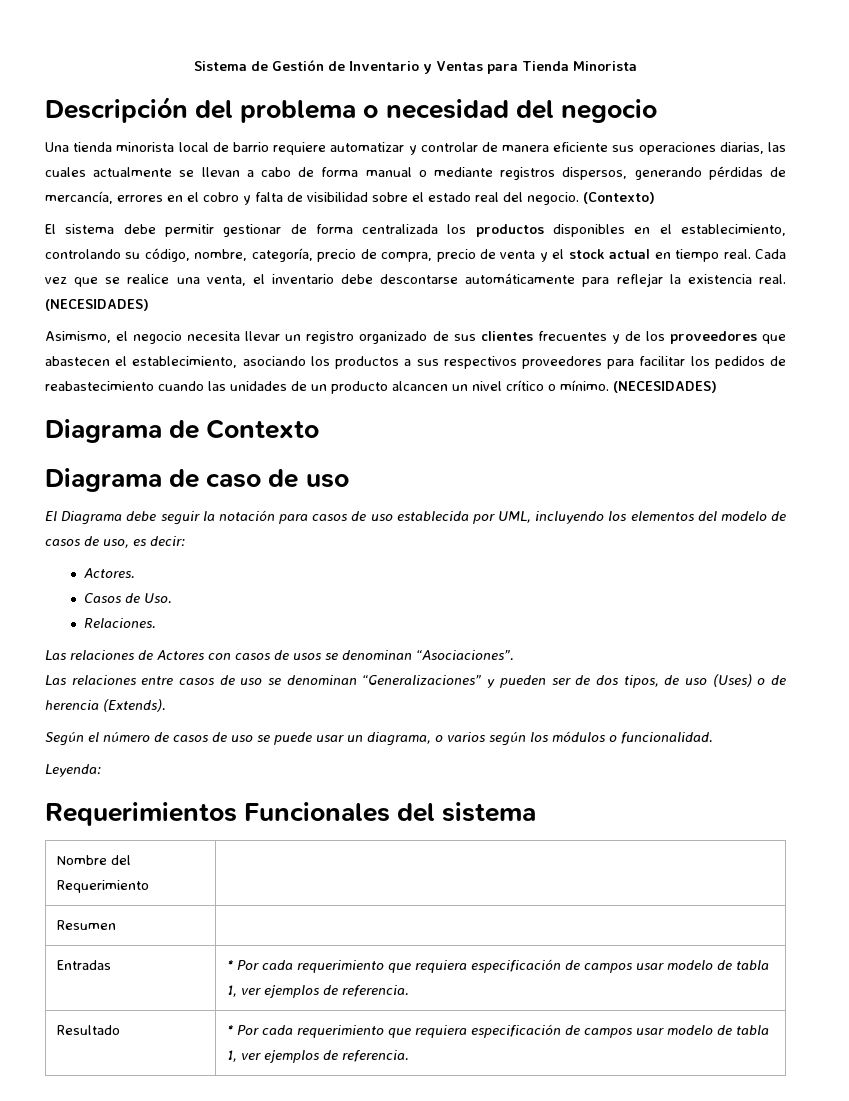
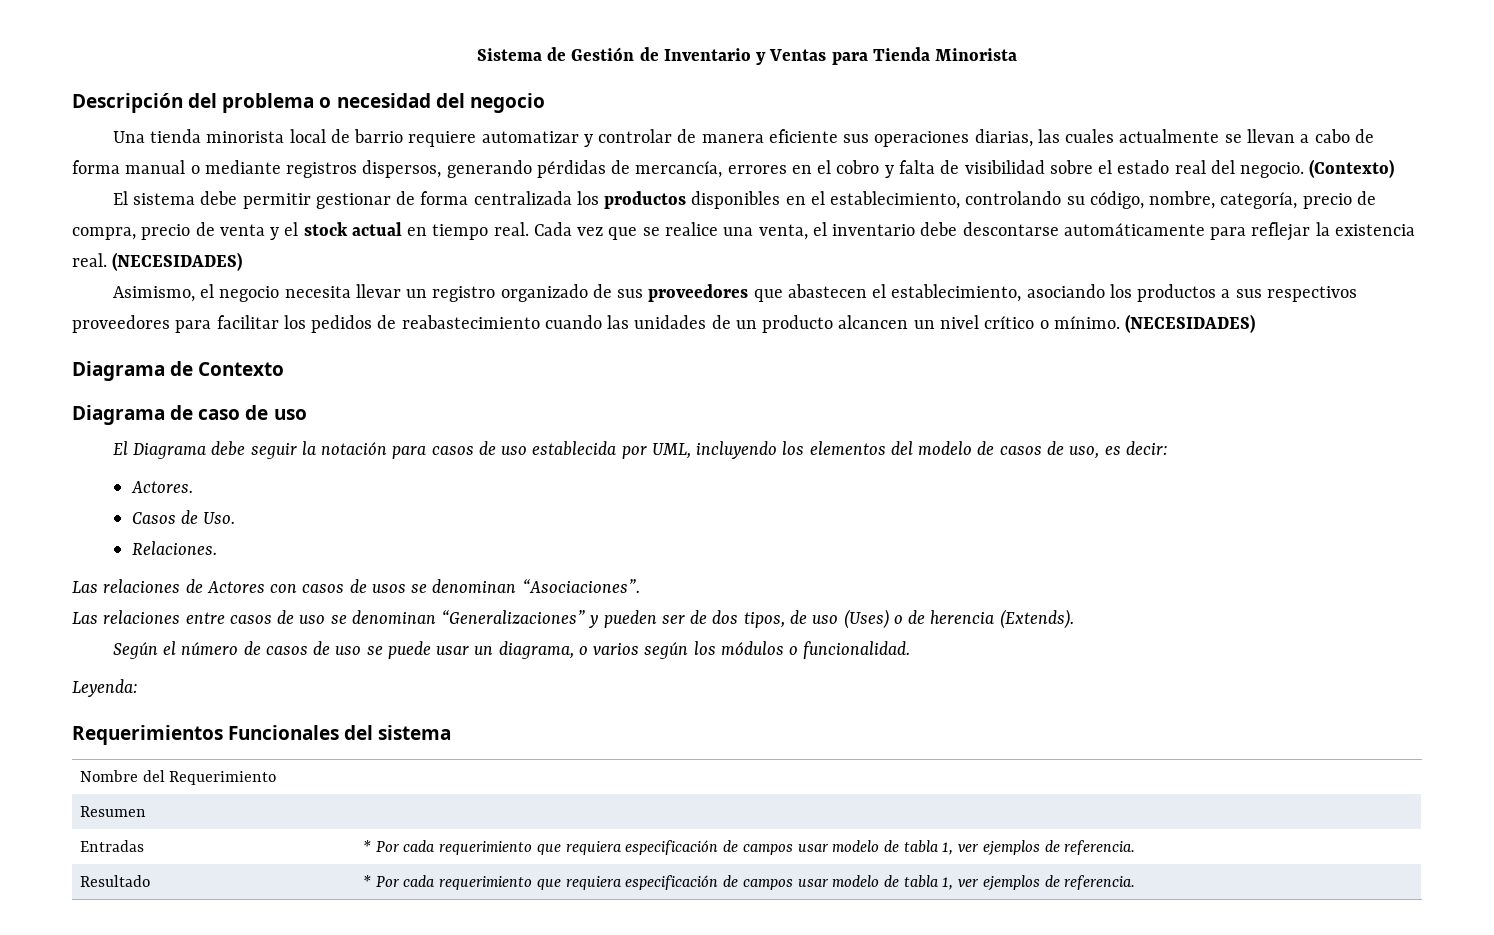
[480,331,665,344] clientes frecuentes y de los -> (644, 293) none

